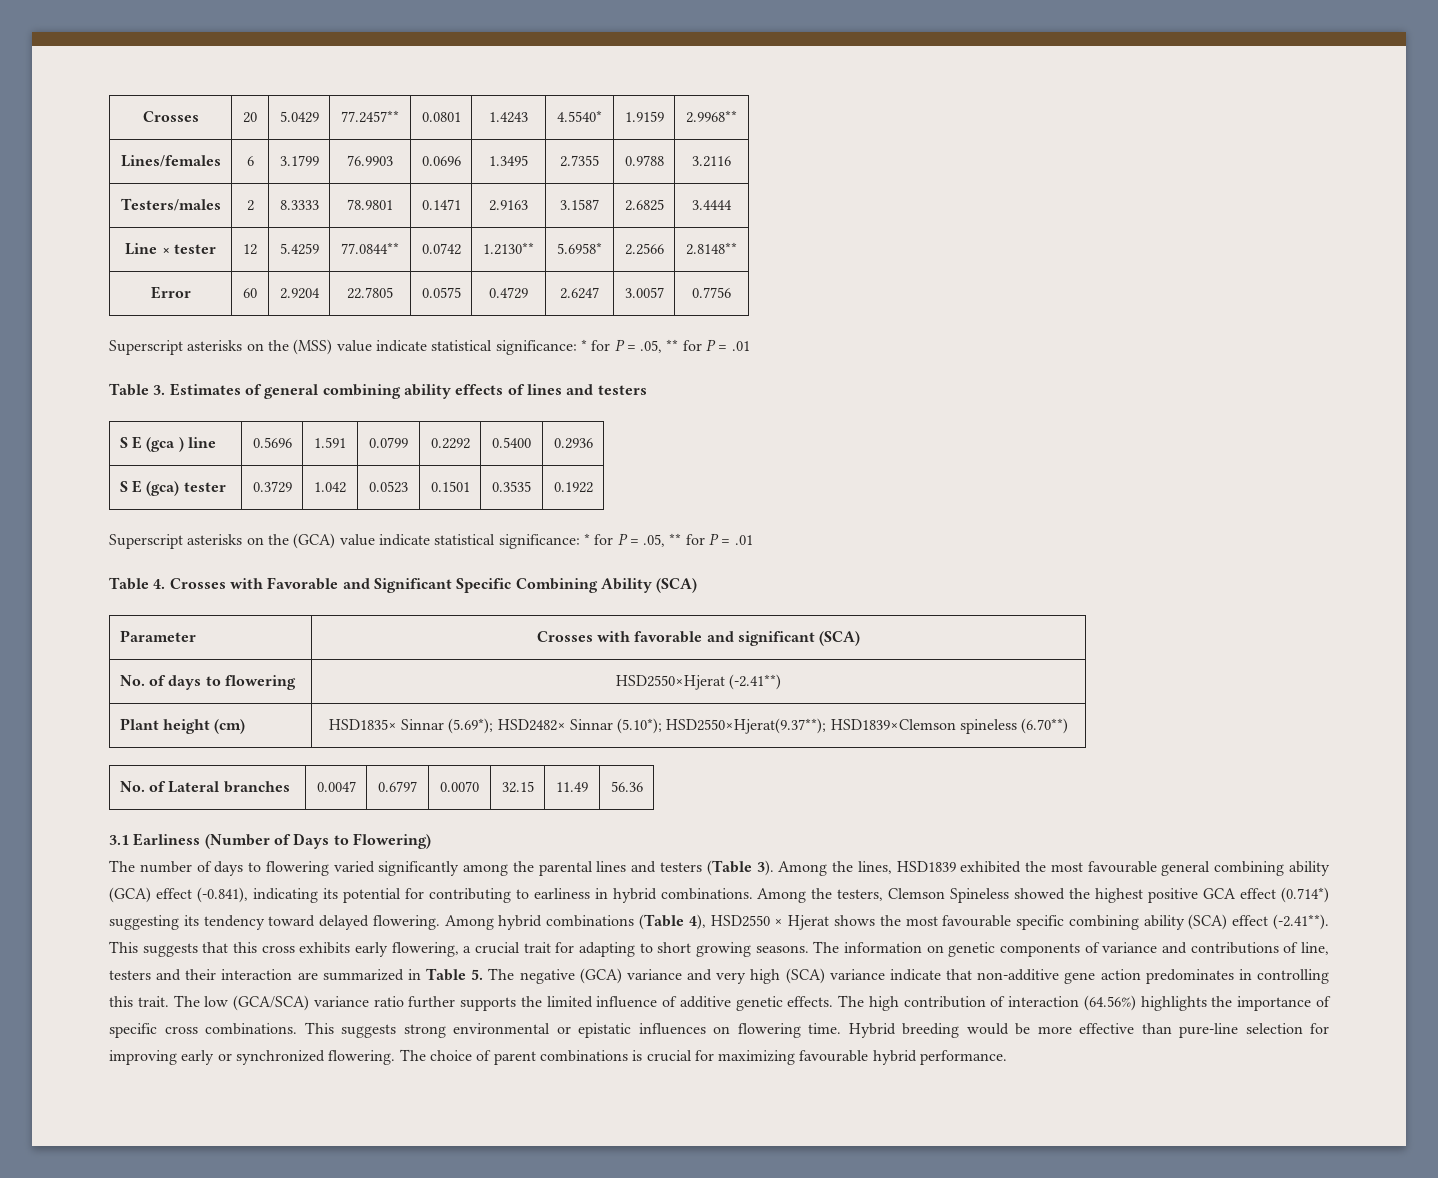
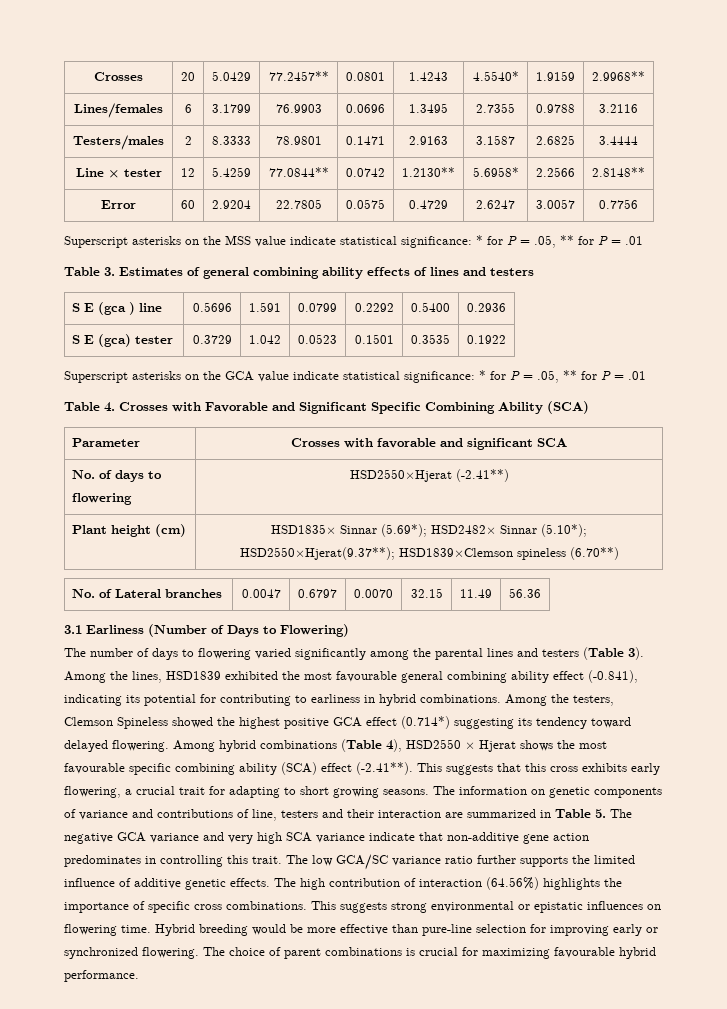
[293,339,333,355] (MSS) -> [225,235,251,245] MSS
[293,533,336,549] (GCA) -> [225,371,254,381] GCA
[819,631,861,646] (SCA) -> [537,438,567,447] SCA
[109,887,151,903] (GCA) -> (549, 677) none
[579,968,622,984] (GCA) -> [117,832,146,842] GCA
[785,968,825,984] (SCA) -> [286,832,312,842] SCA
[233,995,310,1011] (GCA/SCA) -> [336,854,388,870] GCA/SC

